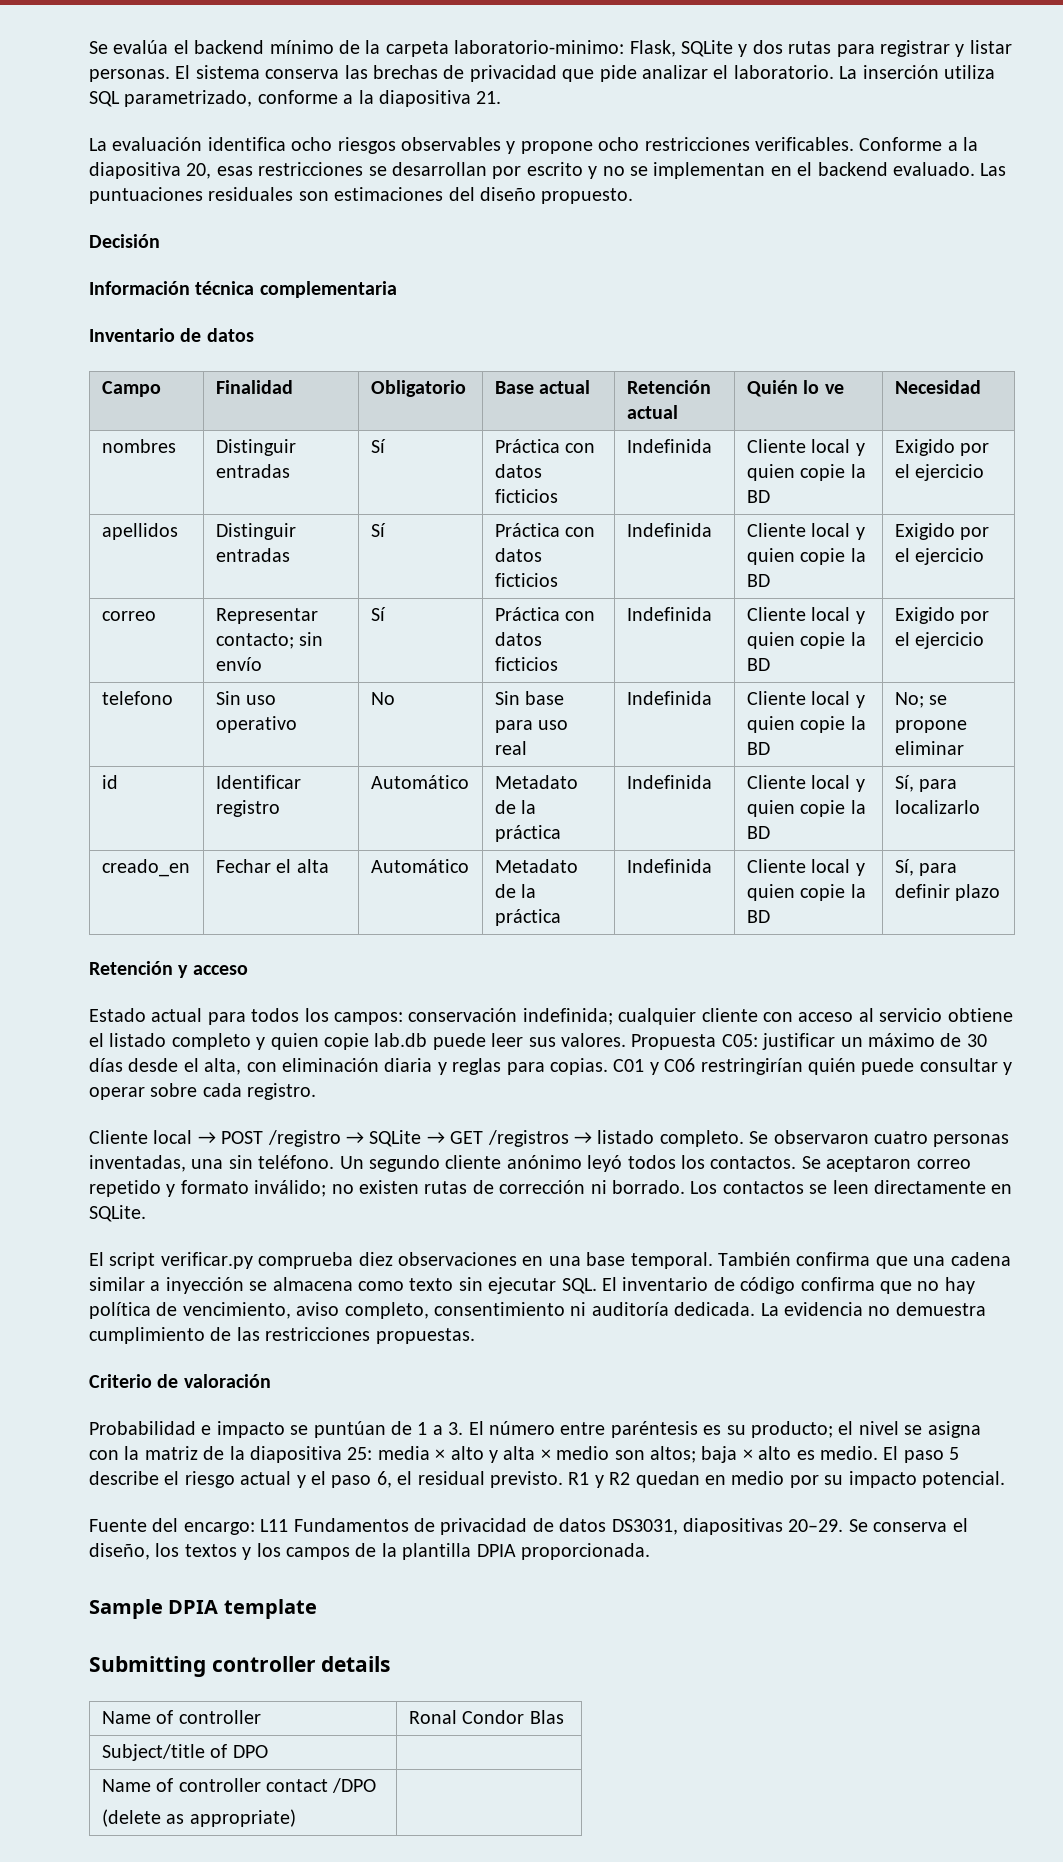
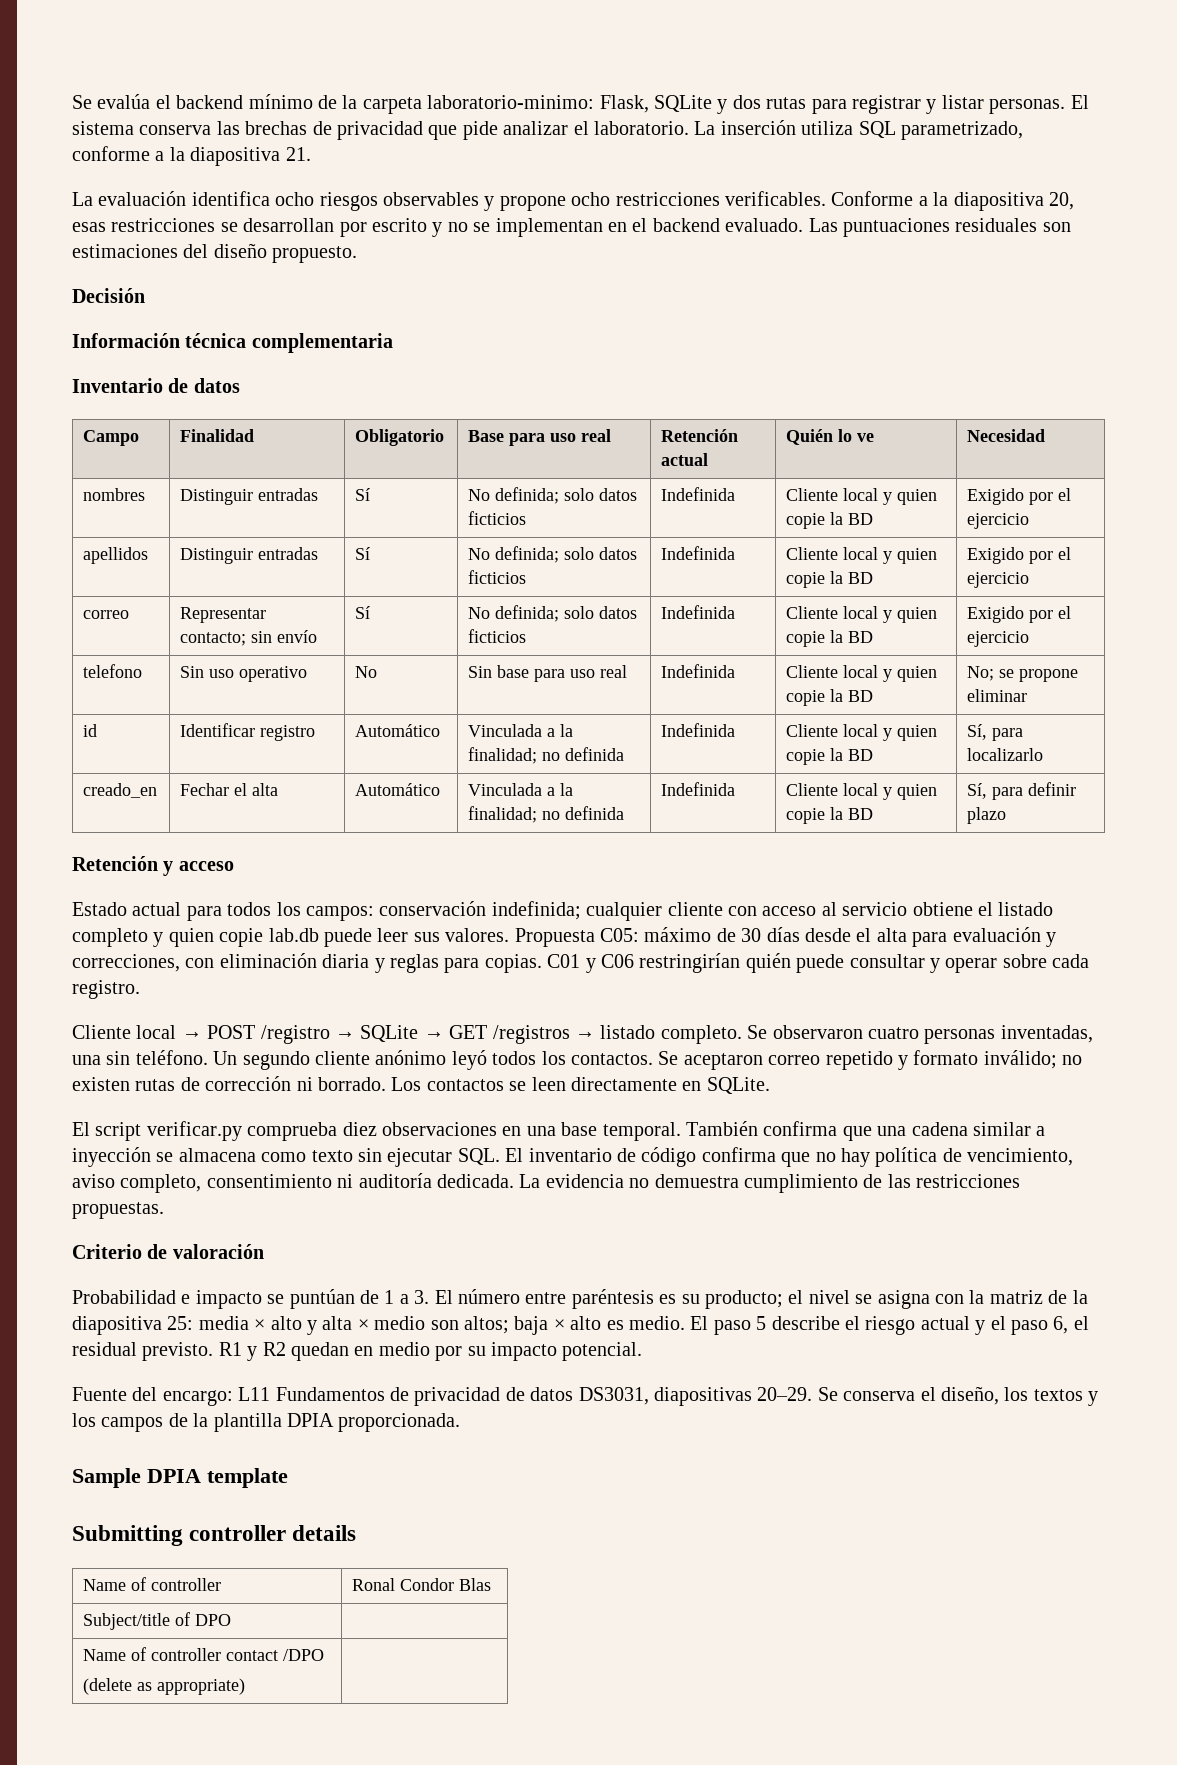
[539,380,591,394] actual -> [509,429,612,446] para uso real
[494,439,596,453] Práctica con -> [468,487,595,504] No definida; solo
[494,523,596,537] Práctica con -> [468,546,595,563] No definida; solo
[494,607,596,621] Práctica con -> [468,605,595,622] No definida; solo
[494,775,578,789] [494,800,537,814] [494,825,561,842] Metadato de la práctica -> [468,724,574,737] [468,747,625,764] Vinculada a la finalidad; no definida
[494,859,578,873] [494,884,537,898] [494,909,561,926] Metadato de la práctica -> [468,783,574,796] [468,806,625,823] Vinculada a la finalidad; no definida
[762,1033,863,1050] justificar un -> (639, 935) none
[204,1058,242,1075] alta, -> [876,927,1056,947] [72,954,180,972] alta para evaluación y correcciones,

